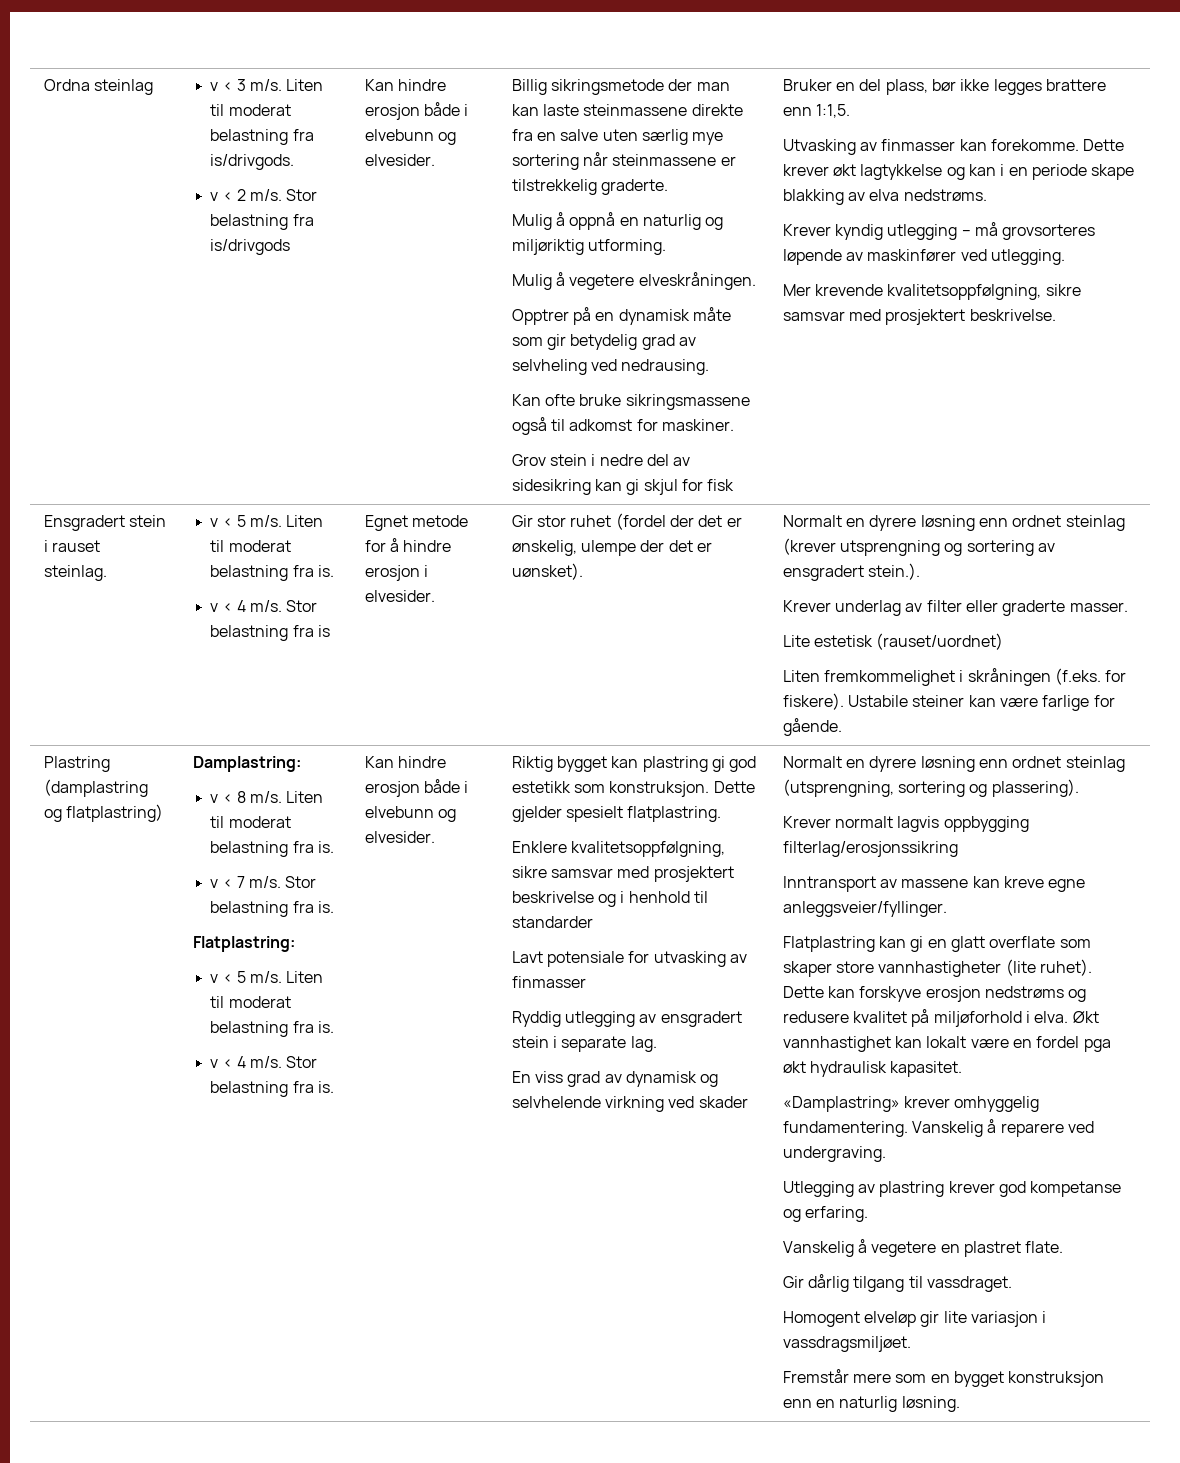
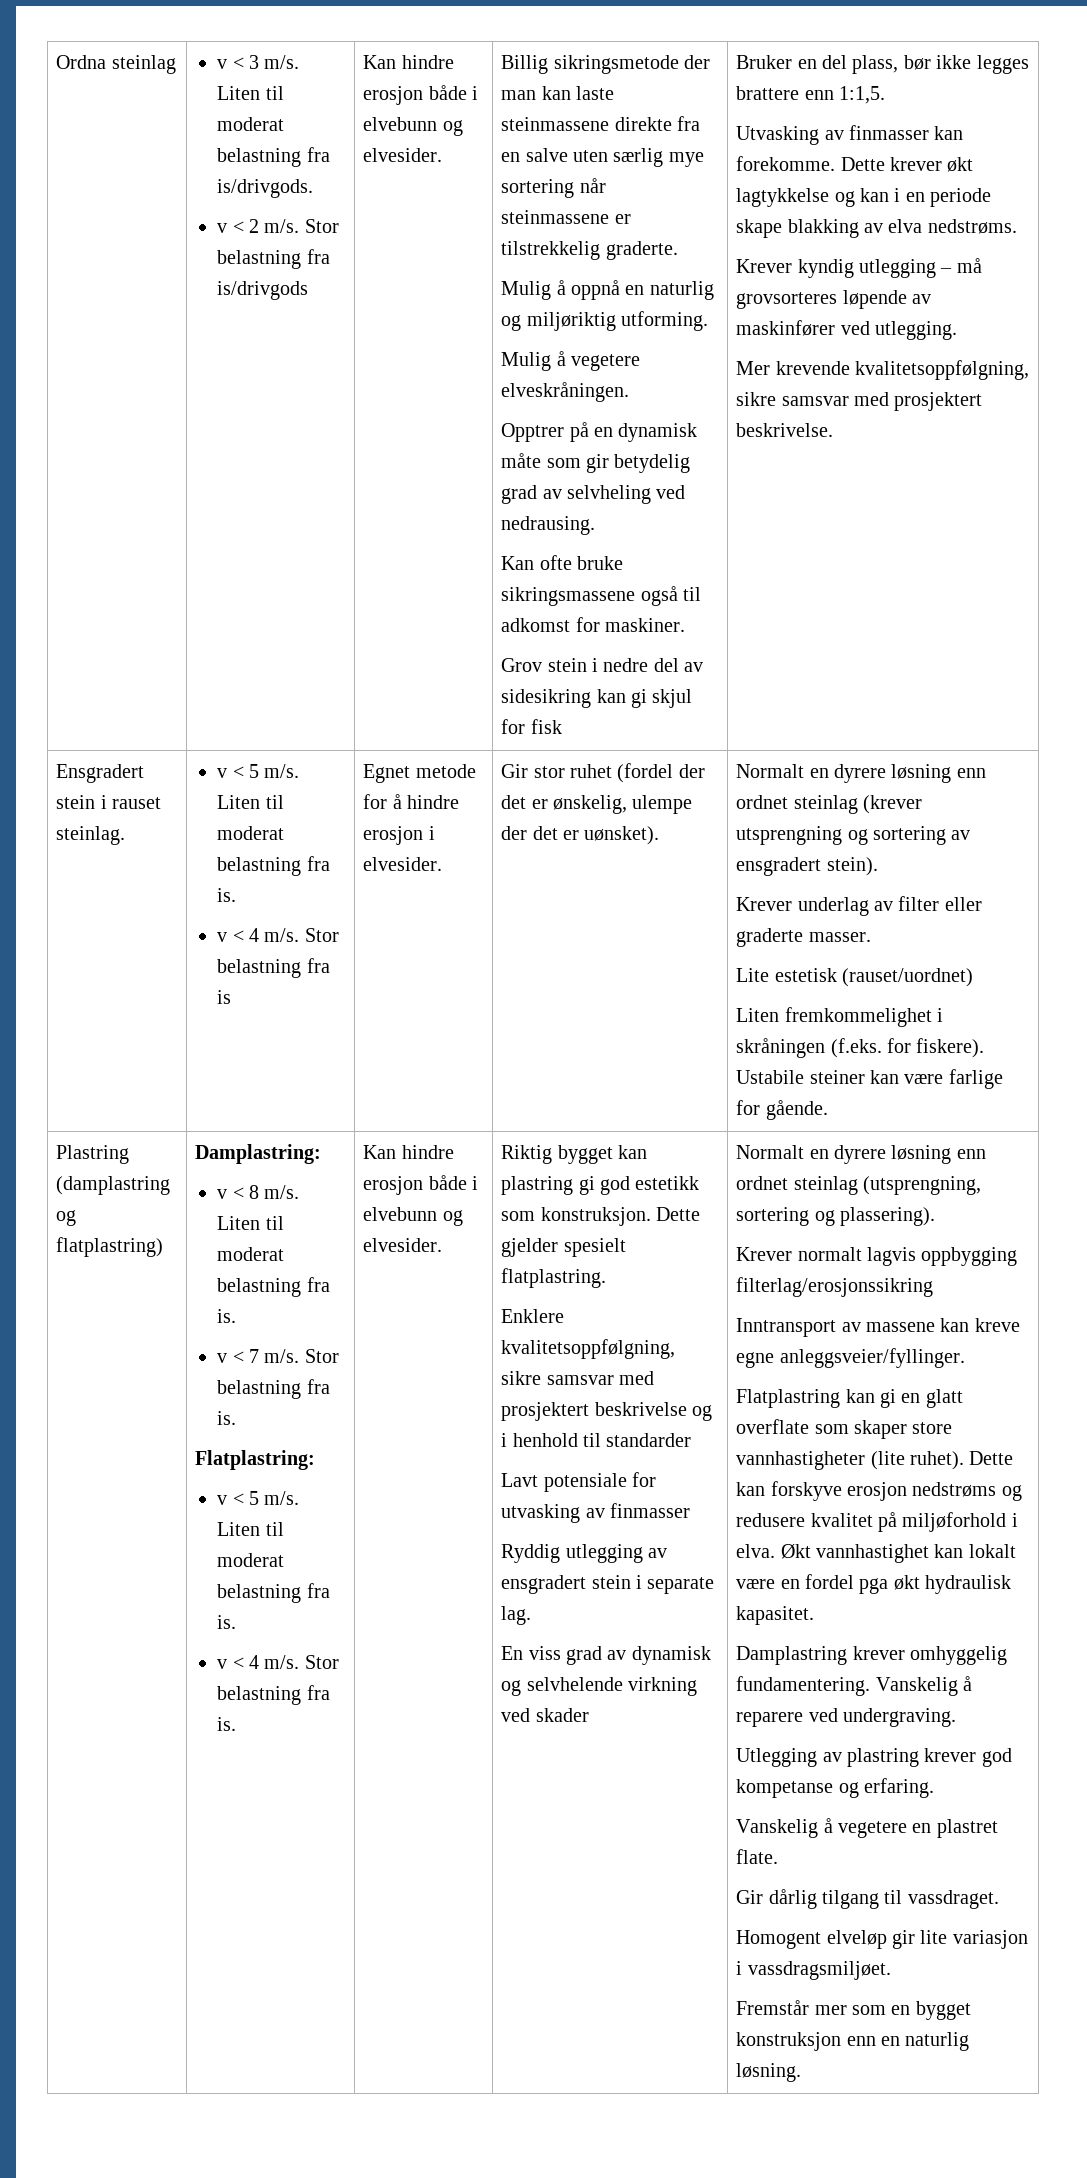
[867,563,920,580] stein.). -> [826,857,878,876] stein).
[782,1096,900,1112] «Damplastring» -> [736,1646,848,1665] Damplastring
[852,1373,891,1383] mere -> [814,2005,847,2015] mer

